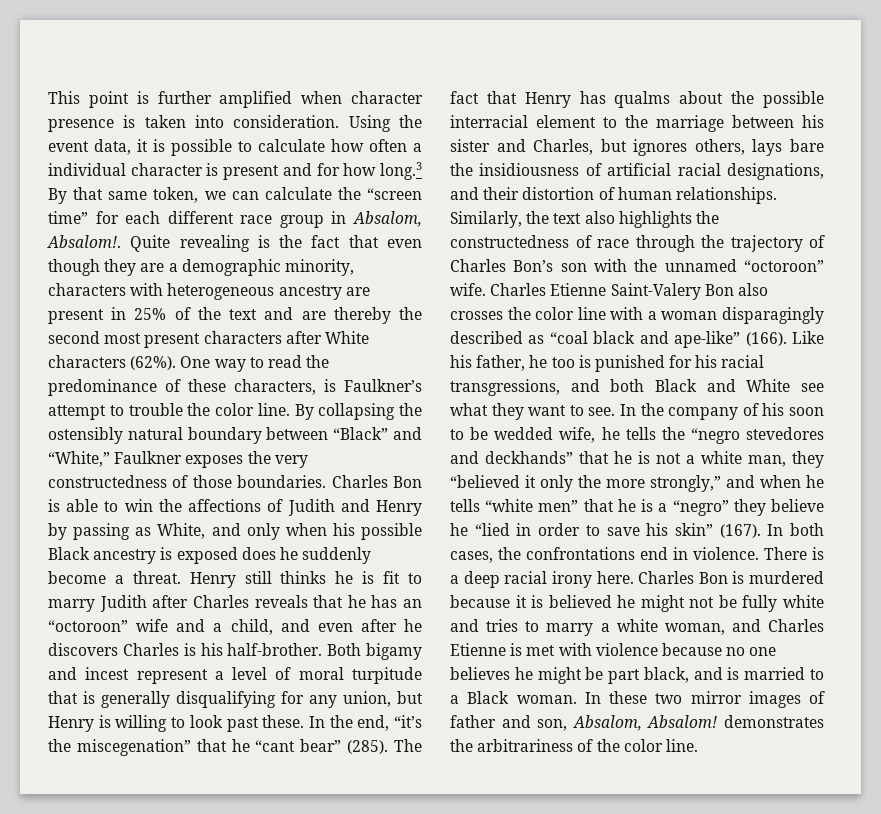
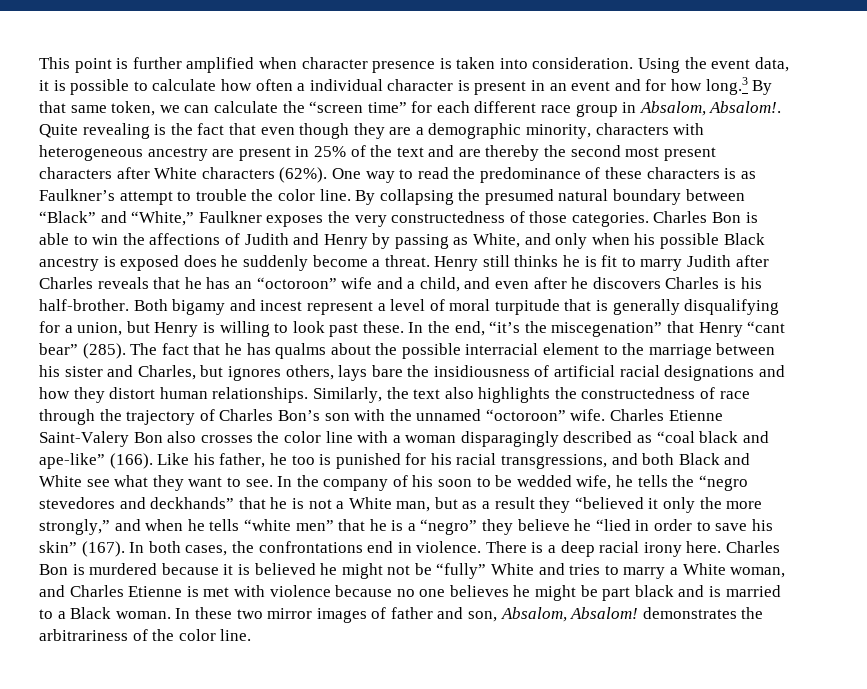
(280, 172) none -> [531,80,611,91] in an event
[234,379,336,395] characters, is -> [646,167,756,179] characters is as
[48,427,123,444] ostensibly -> [484,189,554,205] presumed
[237,475,327,488] boundaries. -> [571,212,649,227] categories.
[309,695,337,708] any -> [64,325,73,333] a
[231,739,250,752] he -> [698,322,743,337] Henry
[524,92,571,108] Henry -> [224,343,242,355] he
[727,163,824,180] [450,187,615,200] designations, and their distortion of -> [664,365,785,381] [39,387,156,403] designations and how they distort
[701,451,786,467] white man, -> [348,497,535,512] White man, but as a result
[742,595,824,612] fully white -> [436,563,535,579] “fully” White
[616,619,658,632] white -> [682,563,726,575] White
[643,667,689,683] black, -> [634,585,674,597] black

